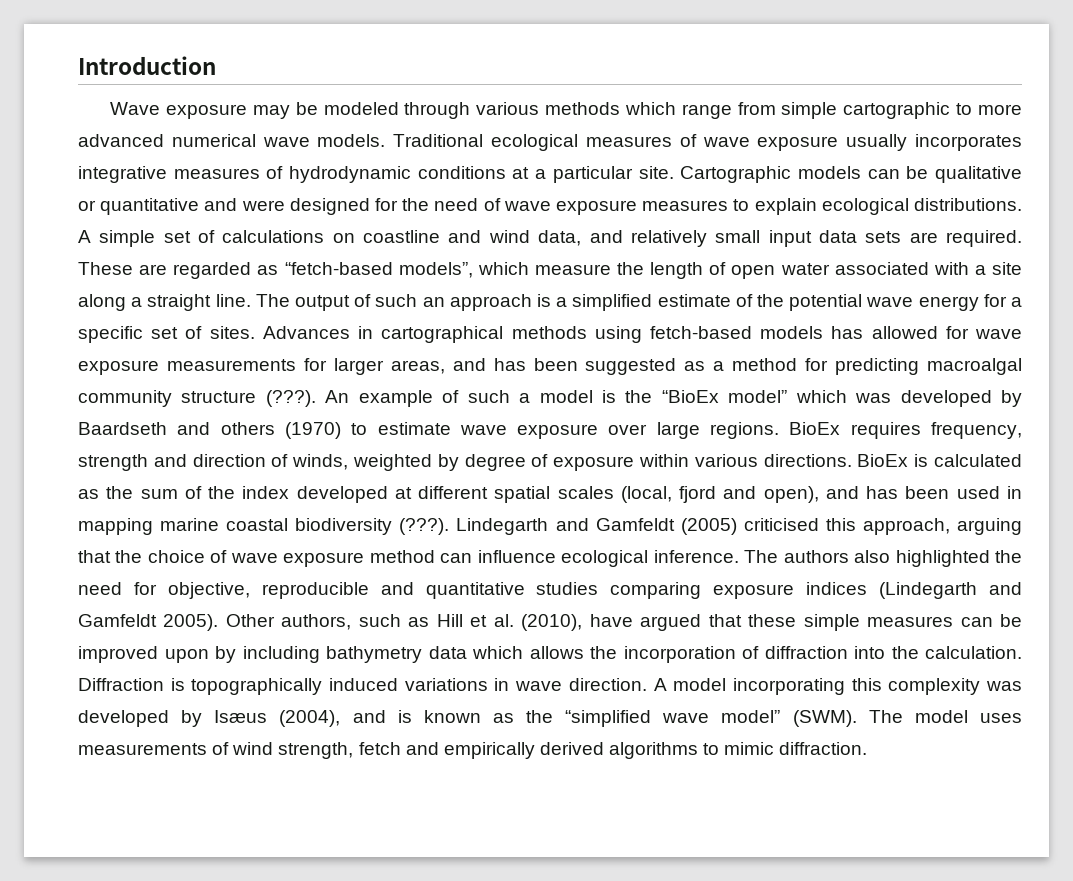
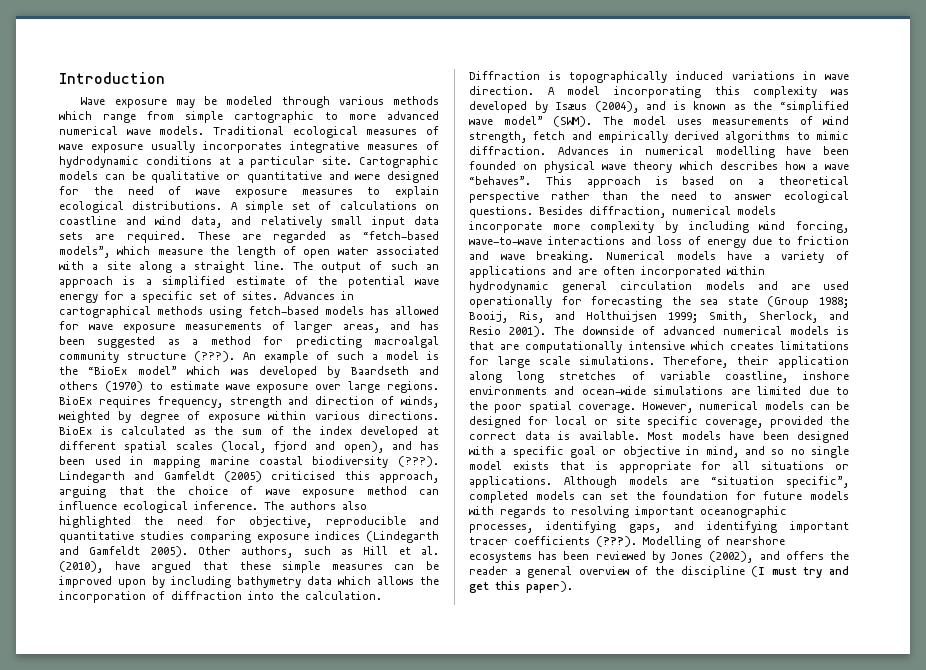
[303,358,327,371] for -> [271,321,285,330] of
(868, 748) none -> [557,146,849,158] [469,161,849,173] [469,176,849,188] [469,191,849,203] [469,206,776,218] [469,221,849,233] [469,236,849,248] [469,251,849,263] [469,266,765,278] [469,281,849,293] [469,296,849,308] [469,311,849,323] [469,326,849,337] [469,341,849,353] [469,356,849,368] [469,371,849,383] [469,386,849,395] [469,401,849,413] [469,416,849,428] [469,431,849,443] [469,446,849,458] [469,461,849,473] [469,476,849,488] [469,491,849,503] [469,506,787,518] [469,521,849,533] [469,536,785,548] [469,551,849,563] [469,566,850,578] [469,581,573,593] Advances in numerical modelling have been founded on physical wave theory which describes how a wave “behaves”. This approach is based on a theoretical perspective rather than the need to answer ecological questions. Besides diffraction, numerical models incorporate more complexity by including wind forcing, wave-to-wave interactions and loss of energy due to friction and wave breaking. Numerical models have a variety of applications and are often incorporated within hydrodynamic general circulation models and are used operationally for forecasting the sea state (Group 1988; Booij, Ris, and Holthuijsen 1999; Smith, Sherlock, and Resio 2001). The downside of advanced numerical models is that are computationally intensive which creates limitations for large scale simulations. Therefore, their application along long stretches of variable coastline, inshore environments and ocean-wide simulations are limited due to the poor spatial coverage. However, numerical models can be designed for local or site specific coverage, provided the correct data is available. Most models have been designed with a specific goal or objective in mind, and so no single model exists that is appropriate for all situations or applications. Although models are “situation specific”, completed models can set the foundation for future models with regards to resolving important oceanographic processes, identifying gaps, and identifying important tracer coefficients (???). Modelling of nearshore ecosystems has been reviewed by Jones (2002), and offers the reader a general overview of the discipline (I must try and get this paper).

